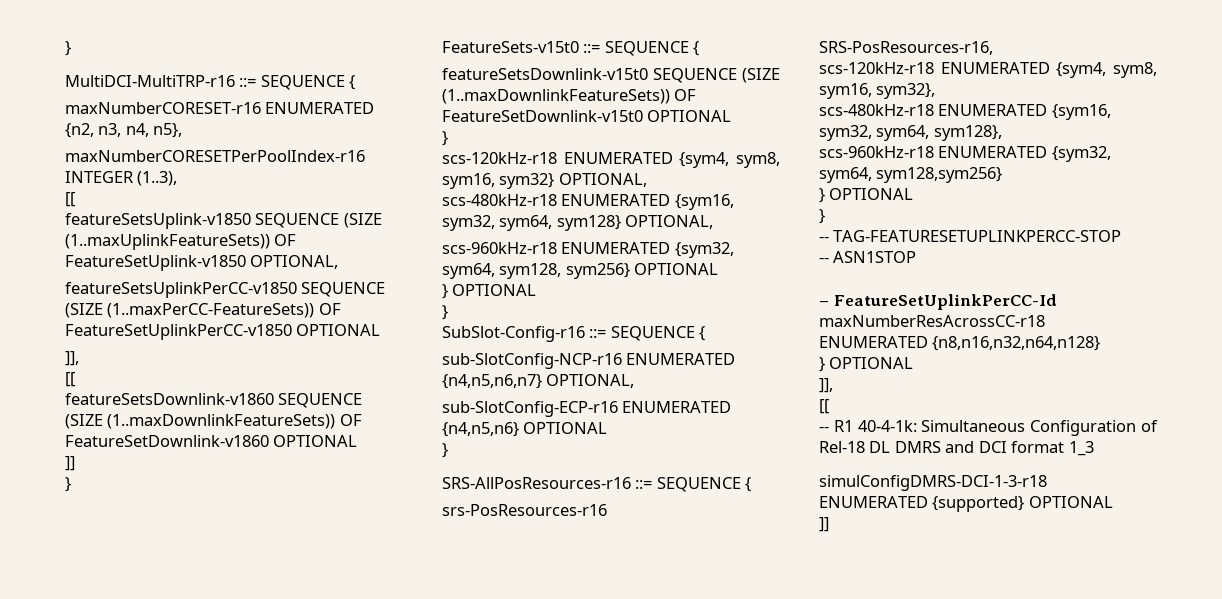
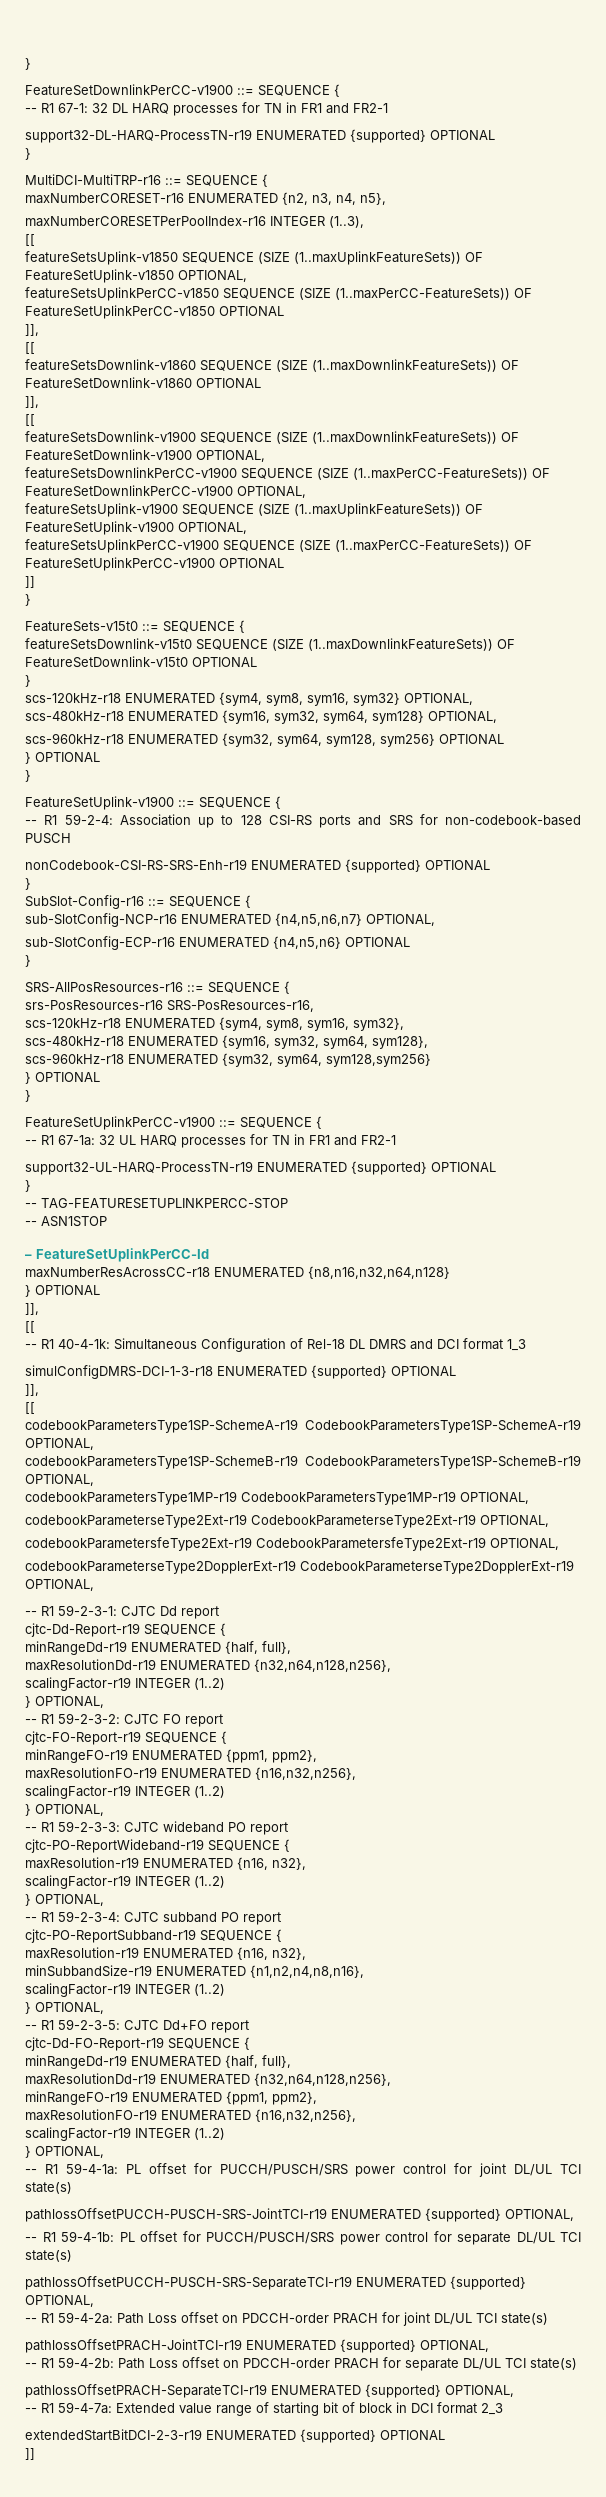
[65,41,71,56] } -> [25,58,31,70] [25,84,340,97] [25,102,388,116] [25,129,495,143] [25,148,31,160] } // FeatureSetDownlinkPerCC-v1900 ::= SEQUENCE { // -- R1 67-1: 32 DL HARQ processes for TN in FR1 and FR2-1 // support32-DL-HARQ-ProcessTN-r19 ENUMERATED {supported} OPTIONAL // }
(358, 441) none -> [25,396,39,408] [25,414,35,426] [25,431,519,444] [25,449,265,462] [25,467,550,480] [25,485,306,498] [25,503,483,517] [25,521,247,535] [25,539,532,553] [25,557,284,571] // ]], // [[ // featureSetsDownlink-v1900 SEQUENCE (SIZE (1..maxDownlinkFeatureSets)) OF FeatureSetDownlink-v1900 OPTIONAL, // featureSetsDownlinkPerCC-v1900 SEQUENCE (SIZE (1..maxPerCC-FeatureSets)) OF FeatureSetDownlinkPerCC-v1900 OPTIONAL, // featureSetsUplink-v1900 SEQUENCE (SIZE (1..maxUplinkFeatureSets)) OF FeatureSetUplink-v1900 OPTIONAL, // featureSetsUplinkPerCC-v1900 SEQUENCE (SIZE (1..maxPerCC-FeatureSets)) OF FeatureSetUplinkPerCC-v1900 OPTIONAL
(448, 312) none -> [25,796,281,810] [25,814,581,828] [25,833,71,844] [25,859,490,873] [25,878,31,890] // FeatureSetUplink-v1900 ::= SEQUENCE { // -- R1 59-2-4: Association up to 128 CSI-RS ports and SRS for non-codebook-based PUSCH // nonCodebook-CSI-RS-SRS-Enh-r19 ENUMERATED {supported} OPTIONAL // }
(825, 216) none -> [25,1116,322,1130] [25,1134,396,1148] [25,1161,496,1175] [25,1180,31,1192] // FeatureSetUplinkPerCC-v1900 ::= SEQUENCE { // -- R1 67-1a: 32 UL HARQ processes for TN in FR1 and FR2-1 // support32-UL-HARQ-ProcessTN-r19 ENUMERATED {supported} OPTIONAL // }
(1113, 502) none -> [25,1384,39,1396] [25,1402,35,1414] [25,1419,581,1433] [25,1438,94,1450] [25,1455,581,1469] [25,1474,94,1486] [25,1491,529,1505] [25,1514,549,1528] [25,1537,559,1551] [25,1560,574,1574] [25,1579,94,1591] [25,1605,219,1619] [25,1623,226,1637] [25,1641,291,1655] [25,1659,391,1672] [25,1677,225,1691] [25,1696,104,1708] [25,1713,223,1727] [25,1731,227,1745] [25,1749,317,1763] [25,1767,356,1780] [25,1785,225,1799] [25,1804,104,1816] [25,1821,288,1835] [25,1839,290,1853] [25,1857,306,1870] [25,1875,225,1889] [25,1894,104,1906] [25,1911,281,1925] [25,1929,282,1943] [25,1947,306,1960] [25,1965,364,1978] [25,1983,225,1997] [25,2002,104,2014] [25,2019,249,2033] [25,2037,250,2051] [25,2055,291,2069] [25,2073,391,2086] [25,2091,317,2105] [25,2109,356,2122] [25,2127,225,2141] [25,2146,104,2158] [25,2163,582,2177] [25,2182,72,2194] [25,2208,574,2222] [25,2231,581,2245] [25,2250,72,2262] [25,2276,526,2290] [25,2295,94,2307] [25,2312,548,2326] [25,2339,489,2353] [25,2357,577,2371] [25,2384,514,2398] [25,2402,503,2416] [25,2429,445,2443] // ]], // [[ // codebookParametersType1SP-SchemeA-r19 CodebookParametersType1SP-SchemeA-r19 OPTIONAL, // codebookParametersType1SP-SchemeB-r19 CodebookParametersType1SP-SchemeB-r19 OPTIONAL, // codebookParametersType1MP-r19 CodebookParametersType1MP-r19 OPTIONAL, // codebookParameterseType2Ext-r19 CodebookParameterseType2Ext-r19 OPTIONAL, // codebookParametersfeType2Ext-r19 CodebookParametersfeType2Ext-r19 OPTIONAL, // codebookParameterseType2DopplerExt-r19 CodebookParameterseType2DopplerExt-r19 OPTIONAL, // -- R1 59-2-3-1: CJTC Dd report // cjtc-Dd-Report-r19 SEQUENCE { // minRangeDd-r19 ENUMERATED {half, full}, // maxResolutionDd-r19 ENUMERATED {n32,n64,n128,n256}, // scalingFactor-r19 INTEGER (1..2) // } OPTIONAL, // -- R1 59-2-3-2: CJTC FO report // cjtc-FO-Report-r19 SEQUENCE { // minRangeFO-r19 ENUMERATED {ppm1, ppm2}, // maxResolutionFO-r19 ENUMERATED {n16,n32,n256}, // scalingFactor-r19 INTEGER (1..2) // } OPTIONAL, // -- R1 59-2-3-3: CJTC wideband PO report // cjtc-PO-ReportWideband-r19 SEQUENCE { // maxResolution-r19 ENUMERATED {n16, n32}, // scalingFactor-r19 INTEGER (1..2) // } OPTIONAL, // -- R1 59-2-3-4: CJTC subband PO report // cjtc-PO-ReportSubband-r19 SEQUENCE { // maxResolution-r19 ENUMERATED {n16, n32}, // minSubbandSize-r19 ENUMERATED {n1,n2,n4,n8,n16}, // scalingFactor-r19 INTEGER (1..2) // } OPTIONAL, // -- R1 59-2-3-5: CJTC Dd+FO report // cjtc-Dd-FO-Report-r19 SEQUENCE { // minRangeDd-r19 ENUMERATED {half, full}, // maxResolutionDd-r19 ENUMERATED {n32,n64,n128,n256}, // minRangeFO-r19 ENUMERATED {ppm1, ppm2}, // maxResolutionFO-r19 ENUMERATED {n16,n32,n256}, // scalingFactor-r19 INTEGER (1..2) // } OPTIONAL, // -- R1 59-4-1a: PL offset for PUCCH/PUSCH/SRS power control for joint DL/UL TCI state(s) // pathlossOffsetPUCCH-PUSCH-SRS-JointTCI-r19 ENUMERATED {supported} OPTIONAL, // -- R1 59-4-1b: PL offset for PUCCH/PUSCH/SRS power control for separate DL/UL TCI state(s) // pathlossOffsetPUCCH-PUSCH-SRS-SeparateTCI-r19 ENUMERATED {supported} OPTIONAL, // -- R1 59-4-2a: Path Loss offset on PDCCH-order PRACH for joint DL/UL TCI state(s) // pathlossOffsetPRACH-JointTCI-r19 ENUMERATED {supported} OPTIONAL, // -- R1 59-4-2b: Path Loss offset on PDCCH-order PRACH for separate DL/UL TCI state(s) // pathlossOffsetPRACH-SeparateTCI-r19 ENUMERATED {supported} OPTIONAL, // -- R1 59-4-7a: Extended value range of starting bit of block in DCI format 2_3 // extendedStartBitDCI-2-3-r19 ENUMERATED {supported} OPTIONAL

